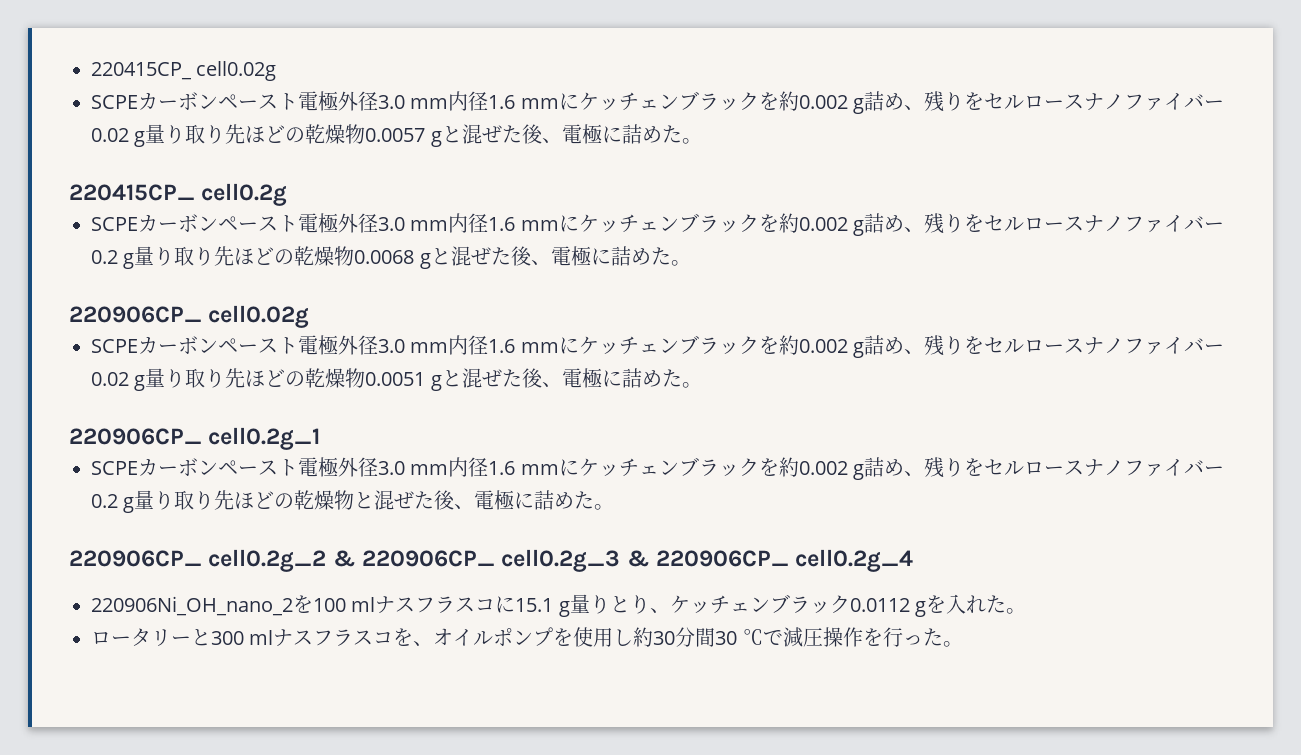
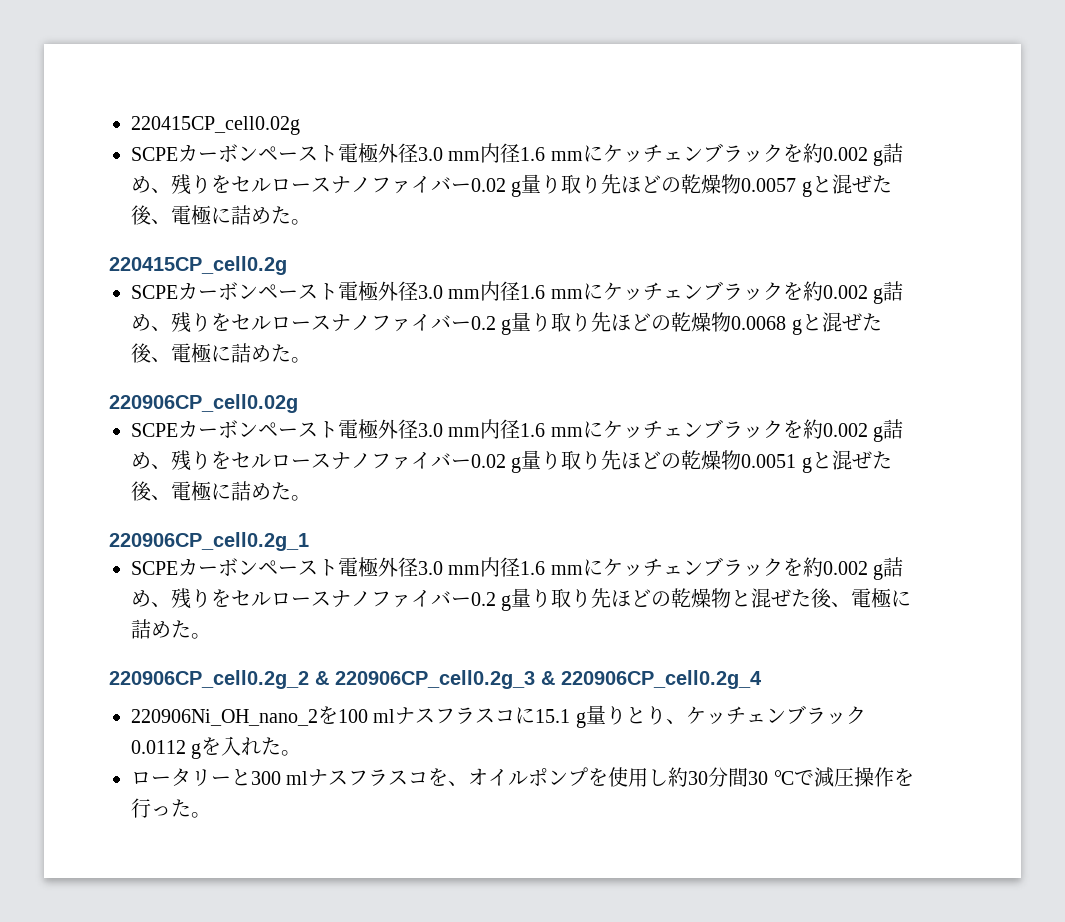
[91,61,277,81] 220415CP_ cell0.02g -> [131,116,300,135] 220415CP_cell0.02g
[69,183,288,206] 220415CP_ cell0.2g -> [109,256,287,275] 220415CP_cell0.2g
[69,305,310,328] 220906CP_ cell0.02g -> [109,394,298,413] 220906CP_cell0.02g
[69,427,321,450] 220906CP_ cell0.2g_1 -> [109,532,309,551] 220906CP_cell0.2g_1
[69,549,914,572] 220906CP_ cell0.2g_2 & 220906CP_ cell0.2g_3 & 220906CP_ cell0.2g_4 -> [109,670,762,689] 220906CP_cell0.2g_2 & 220906CP_cell0.2g_3 & 220906CP_cell0.2g_4

